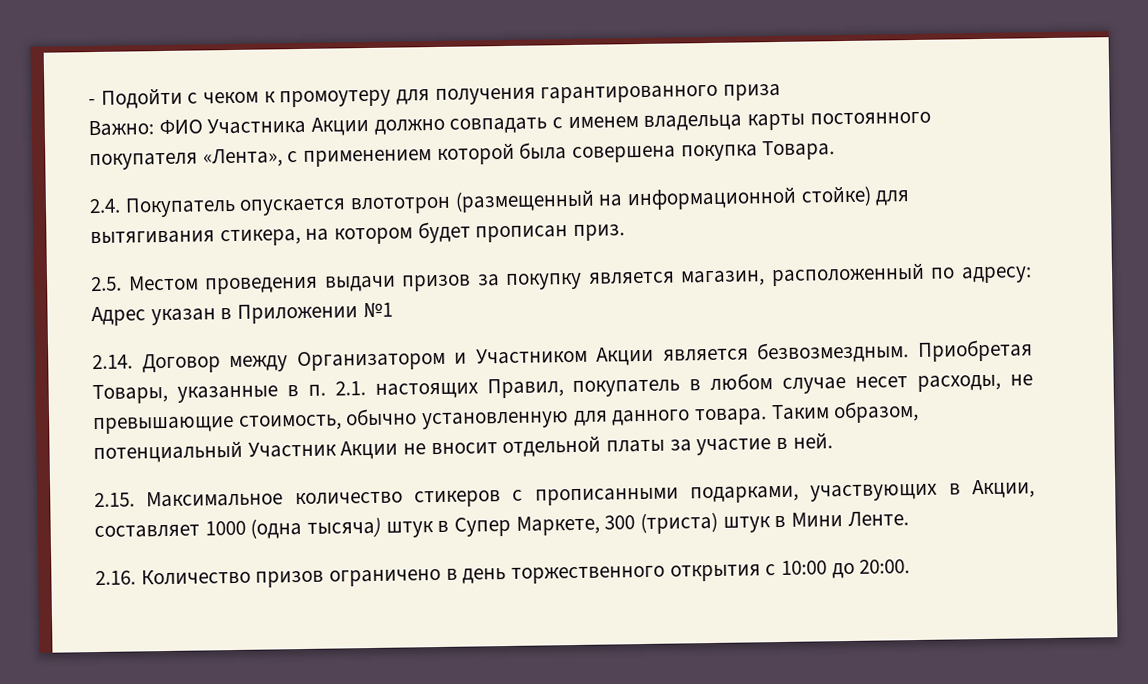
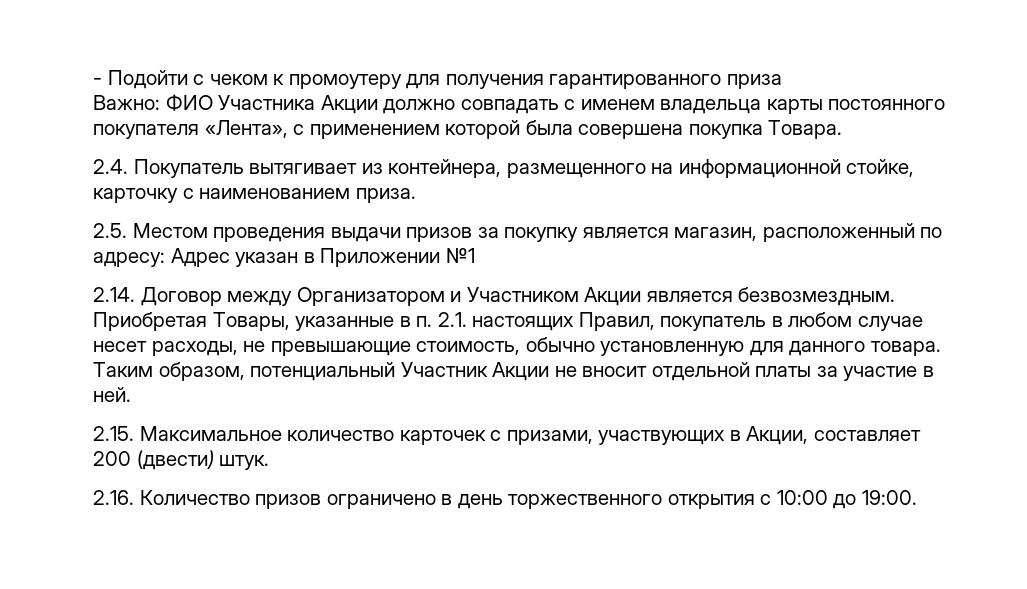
[239,185,911,216] [90,221,626,247] опускается влототрон (размещенный на информационной стойке) для вытягивания стикера, на котором будет прописан приз. -> [249,159,915,178] [93,188,416,203] вытягивает из контейнера, размещенного на информационной стойке, карточку с наименованием приза.
[414,479,1035,508] [94,511,909,539] стикеров с прописанными подарками, участвующих в Акции, составляет 1000 (одна тысяча) штук в Супер Маркете, 300 (триста) штук в Мини Ленте. -> [399,426,921,445] [93,450,270,470] карточек с призами, участвующих в Акции, составляет 200 (двести) штук.
[859,559,911,574] 20:00. -> [861,490,917,505] 19:00.

